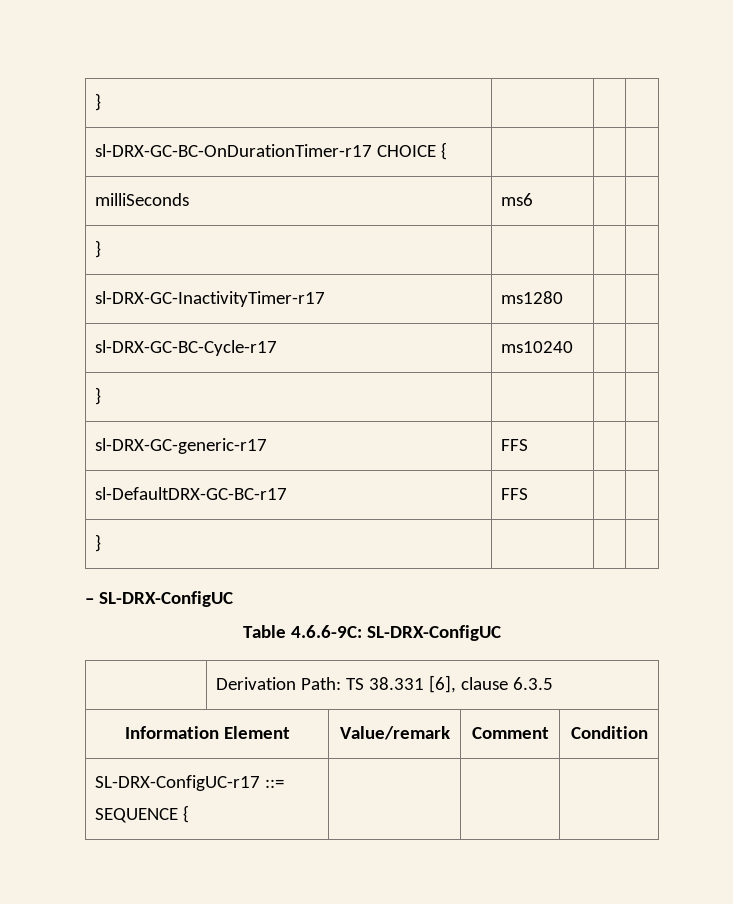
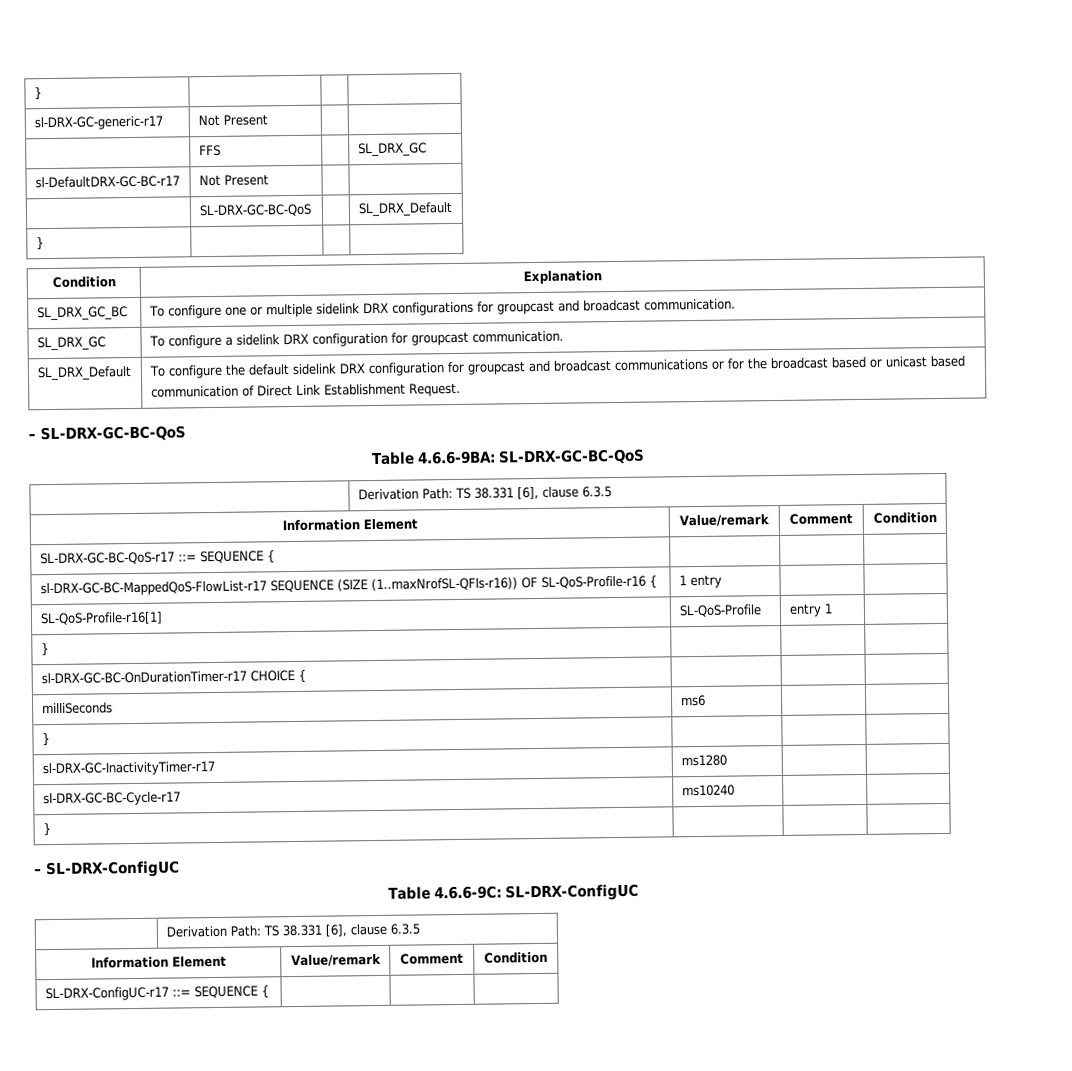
[95,93,102,111] } | | | -> [33,87,42,101] [33,115,163,131] [197,114,268,127] [198,144,221,157] [357,142,427,158] [34,175,180,189] [198,174,269,187] [198,203,312,218] [357,202,453,218] [35,237,44,251] [51,276,116,288] [522,270,602,285] [36,306,128,322] [148,298,736,319] [36,336,106,352] [148,330,564,349] [36,366,132,382] [148,355,965,379] [150,382,461,398] [28,425,186,443] [371,448,645,466] [357,486,612,501] [281,518,418,532] [679,514,769,528] [789,513,853,525] [872,512,937,524] [39,550,275,566] [39,575,657,597] [678,574,722,589] [39,611,163,626] [678,604,762,618] [788,603,832,617] [40,643,49,657] } | | | // sl-DRX-GC-generic-r17 | Not Present | | // | FFS | | SL_DRX_GC // sl-DefaultDRX-GC-BC-r17 | Not Present | | // | SL-DRX-GC-BC-QoS | | SL_DRX_Default // } | | | // Condition | Explanation // SL_DRX_GC_BC | To configure one or multiple sidelink DRX configurations for groupcast and broadcast communication. // SL_DRX_GC | To configure a sidelink DRX configuration for groupcast communication. // SL_DRX_Default | To configure the default sidelink DRX configuration for groupcast and broadcast communications or for the broadcast based or unicast based communication of Direct Link Establishment Request. // – SL-DRX-GC-BC-QoS // Table 4.6.6-9BA: SL-DRX-GC-BC-QoS // | Derivation Path: TS 38.331 [6], clause 6.3.5 // Information Element | Value/remark | Comment | Condition // SL-DRX-GC-BC-QoS-r17 ::= SEQUENCE { | | | // sl-DRX-GC-BC-MappedQoS-FlowList-r17 SEQUENCE (SIZE (1..maxNrofSL-QFIs-r16)) OF SL-QoS-Profile-r16 { | 1 entry | | // SL-QoS-Profile-r16[1] | SL-QoS-Profile | entry 1 | // } | | |
[95,438,268,454] [501,439,529,451] [95,487,288,500] [501,488,529,500] [95,534,102,552] // sl-DRX-GC-generic-r17 | FFS | | // sl-DefaultDRX-GC-BC-r17 | FFS | | // } | | | -> (51, 830) none

